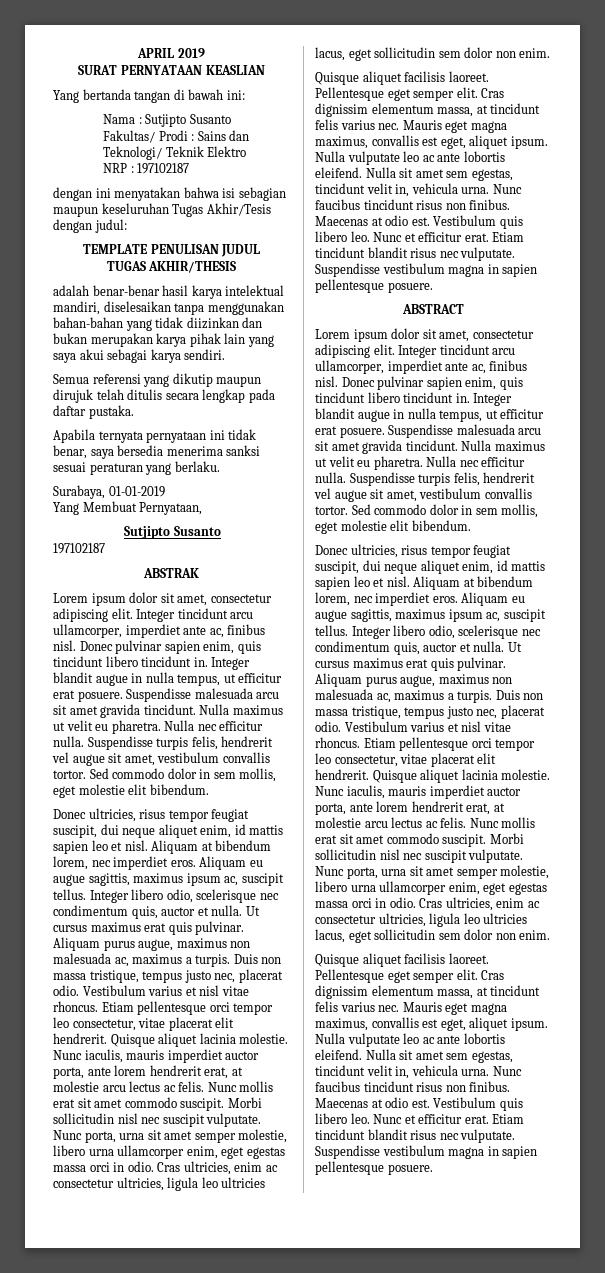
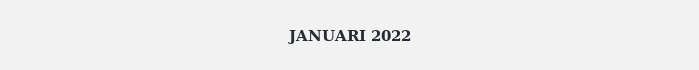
[137,48,205,58] [78,65,265,75] [53,89,245,103] [103,114,231,127] [103,130,250,143] [103,146,247,160] [103,163,190,174] [53,187,286,201] [53,203,271,217] [53,219,127,233] [82,244,261,257] [106,261,237,273] [53,285,285,299] [53,301,284,315] [53,317,263,331] [53,333,274,347] [53,349,226,363] [53,373,262,387] [53,389,275,403] [53,405,134,419] [53,429,257,443] [53,445,261,459] [53,461,220,475] [53,485,165,499] [53,501,203,515] [124,526,221,539] [53,543,105,554] [143,568,199,578] [53,592,272,606] [53,608,254,622] [53,624,266,638] [53,640,261,654] [53,656,251,670] [53,672,283,686] [53,688,280,702] [53,704,283,718] [53,720,264,734] [53,736,274,750] [52,752,270,766] [53,768,277,782] [53,784,209,798] [53,808,250,822] [53,824,284,838] [53,840,272,854] [53,856,263,870] [53,873,284,886] [53,889,279,903] [53,905,260,919] [53,921,245,935] [53,937,251,951] [53,953,282,967] [53,969,283,983] [53,985,249,996] [53,1001,274,1015] [53,1017,235,1031] [53,1033,289,1047] [53,1049,260,1063] [53,1065,243,1079] [53,1081,274,1092] [53,1097,262,1111] [53,1113,262,1127] [53,1129,288,1143] [53,1145,285,1159] [53,1161,278,1175] [53,1177,266,1191] [315,47,551,61] [315,71,489,85] [315,87,505,101] [315,103,541,117] [315,119,507,133] [315,135,548,149] [315,151,505,165] [315,167,513,181] [315,183,522,197] [315,199,511,210] [315,215,523,229] [315,231,525,242] [315,247,516,261] [315,263,538,277] [315,279,433,293] [402,304,464,314] [315,328,534,342] [315,344,516,358] [315,360,528,374] [315,376,523,390] [315,392,513,406] [315,408,545,422] [315,424,542,438] [315,440,545,454] [315,456,526,470] [315,472,536,486] [314,488,532,502] [315,504,539,518] [315,520,471,534] [315,544,512,558] [315,560,546,574] [315,576,534,590] [315,592,525,606] [315,609,546,622] [315,625,541,639] [315,641,522,655] [315,657,507,671] [315,673,513,687] [315,689,544,703] [315,705,545,719] [315,721,511,732] [315,737,536,751] [315,753,497,767] [315,769,551,783] [315,785,522,799] [315,801,505,815] [315,817,536,828] [315,833,524,847] [315,849,524,863] [315,865,550,879] [315,881,547,895] [315,897,540,911] [315,913,528,927] [315,929,551,943] [315,953,489,967] [315,969,505,983] [315,985,541,999] [315,1001,507,1015] [315,1017,548,1031] [315,1033,505,1047] [315,1049,513,1063] [315,1065,522,1079] [315,1081,511,1092] [315,1097,523,1111] [315,1113,525,1124] [315,1129,516,1143] [315,1145,538,1159] [315,1161,433,1175] APRIL 2019 // SURAT PERNYATAAN KEASLIAN // Yang bertanda tangan di bawah ini: // Nama : Sutjipto Susanto // Fakultas/ Prodi : Sains dan Teknologi/ Teknik Elektro // NRP : 197102187 // dengan ini menyatakan bahwa isi sebagian maupun keseluruhan Tugas Akhir/Tesis dengan judul: // TEMPLATE PENULISAN JUDUL // TUGAS AKHIR/THESIS // adalah benar-benar hasil karya intelektual mandiri, diselesaikan tanpa menggunakan bahan-bahan yang tidak diizinkan dan bukan merupakan karya pihak lain yang saya akui sebagai karya sendiri. // Semua referensi yang dikutip maupun dirujuk telah ditulis secara lengkap pada daftar pustaka. // Apabila ternyata pernyataan ini tidak benar, saya bersedia menerima sanksi sesuai peraturan yang berlaku. // Surabaya, 01-01-2019 // Yang Membuat Pernyataan, // Sutjipto Susanto // 197102187 // ABSTRAK // Lorem ipsum dolor sit amet, consectetur adipiscing elit. Integer tincidunt arcu ullamcorper, imperdiet ante ac, finibus nisl. Donec pulvinar sapien enim, quis tincidunt libero tincidunt in. Integer blandit augue in nulla tempus, ut efficitur erat posuere. Suspendisse malesuada arcu sit amet gravida tincidunt. Nulla maximus ut velit eu pharetra. Nulla nec efficitur nulla. Suspendisse turpis felis, hendrerit vel augue sit amet, vestibulum convallis tortor. Sed commodo dolor in sem mollis, eget molestie elit bibendum. // Donec ultricies, risus tempor feugiat suscipit, dui neque aliquet enim, id mattis sapien leo et nisl. Aliquam at bibendum lorem, nec imperdiet eros. Aliquam eu augue sagittis, maximus ipsum ac, suscipit tellus. Integer libero odio, scelerisque nec condimentum quis, auctor et nulla. Ut cursus maximus erat quis pulvinar. Aliquam purus augue, maximus non malesuada ac, maximus a turpis. Duis non massa tristique, tempus justo nec, placerat odio. Vestibulum varius et nisl vitae rhoncus. Etiam pellentesque orci tempor leo consectetur, vitae placerat elit hendrerit. Quisque aliquet lacinia molestie. Nunc iaculis, mauris imperdiet auctor porta, ante lorem hendrerit erat, at molestie arcu lectus ac felis. Nunc mollis erat sit amet commodo suscipit. Morbi sollicitudin nisl nec suscipit vulputate. Nunc porta, urna sit amet semper molestie, libero urna ullamcorper enim, eget egestas massa orci in odio. Cras ultricies, enim ac consectetur ultricies, ligula leo ultricies lacus, eget sollicitudin sem dolor non enim. // Quisque aliquet facilisis laoreet. Pellentesque eget semper elit. Cras dignissim elementum massa, at tincidunt felis varius nec. Mauris eget magna maximus, convallis est eget, aliquet ipsum. Nulla vulputate leo ac ante lobortis eleifend. Nulla sit amet sem egestas, tincidunt velit in, vehicula urna. Nunc faucibus tincidunt risus non finibus. Maecenas at odio est. Vestibulum quis libero leo. Nunc et efficitur erat. Etiam tincidunt blandit risus nec vulputate. Suspendisse vestibulum magna in sapien pellentesque posuere. // ABSTRACT // Lorem ipsum dolor sit amet, consectetur adipiscing elit. Integer tincidunt arcu ullamcorper, imperdiet ante ac, finibus nisl. Donec pulvinar sapien enim, quis tincidunt libero tincidunt in. Integer blandit augue in nulla tempus, ut efficitur erat posuere. Suspendisse malesuada arcu sit amet gravida tincidunt. Nulla maximus ut velit eu pharetra. Nulla nec efficitur nulla. Suspendisse turpis felis, hendrerit vel augue sit amet, vestibulum convallis tortor. Sed commodo dolor in sem mollis, eget molestie elit bibendum. // Donec ultricies, risus tempor feugiat suscipit, dui neque aliquet enim, id mattis sapien leo et nisl. Aliquam at bibendum lorem, nec imperdiet eros. Aliquam eu augue sagittis, maximus ipsum ac, suscipit tellus. Integer libero odio, scelerisque nec condimentum quis, auctor et nulla. Ut cursus maximus erat quis pulvinar. Aliquam purus augue, maximus non malesuada ac, maximus a turpis. Duis non massa tristique, tempus justo nec, placerat odio. Vestibulum varius et nisl vitae rhoncus. Etiam pellentesque orci tempor leo consectetur, vitae placerat elit hendrerit. Quisque aliquet lacinia molestie. Nunc iaculis, mauris imperdiet auctor porta, ante lorem hendrerit erat, at molestie arcu lectus ac felis. Nunc mollis erat sit amet commodo suscipit. Morbi sollicitudin nisl nec suscipit vulputate. Nunc porta, urna sit amet semper molestie, libero urna ullamcorper enim, eget egestas massa orci in odio. Cras ultricies, enim ac consectetur ultricies, ligula leo ultricies lacus, eget sollicitudin sem dolor non enim. // Quisque aliquet facilisis laoreet. Pellentesque eget semper elit. Cras dignissim elementum massa, at tincidunt felis varius nec. Mauris eget magna maximus, convallis est eget, aliquet ipsum. Nulla vulputate leo ac ante lobortis eleifend. Nulla sit amet sem egestas, tincidunt velit in, vehicula urna. Nunc faucibus tincidunt risus non finibus. Maecenas at odio est. Vestibulum quis libero leo. Nunc et efficitur erat. Etiam tincidunt blandit risus nec vulputate. Suspendisse vestibulum magna in sapien pellentesque posuere. -> [286,30,411,44] JANUARI 2022

